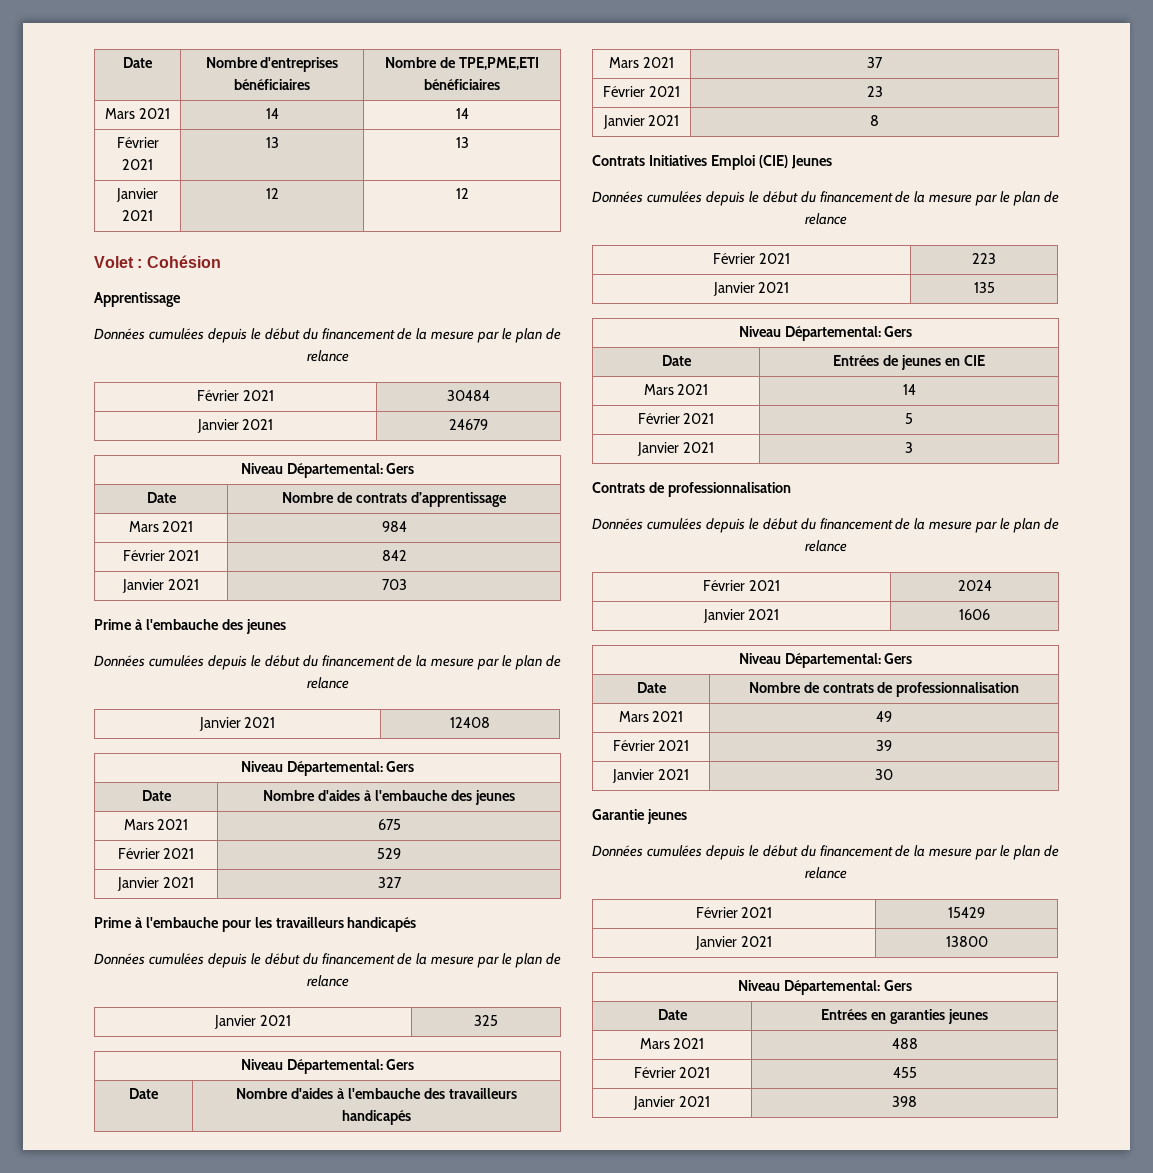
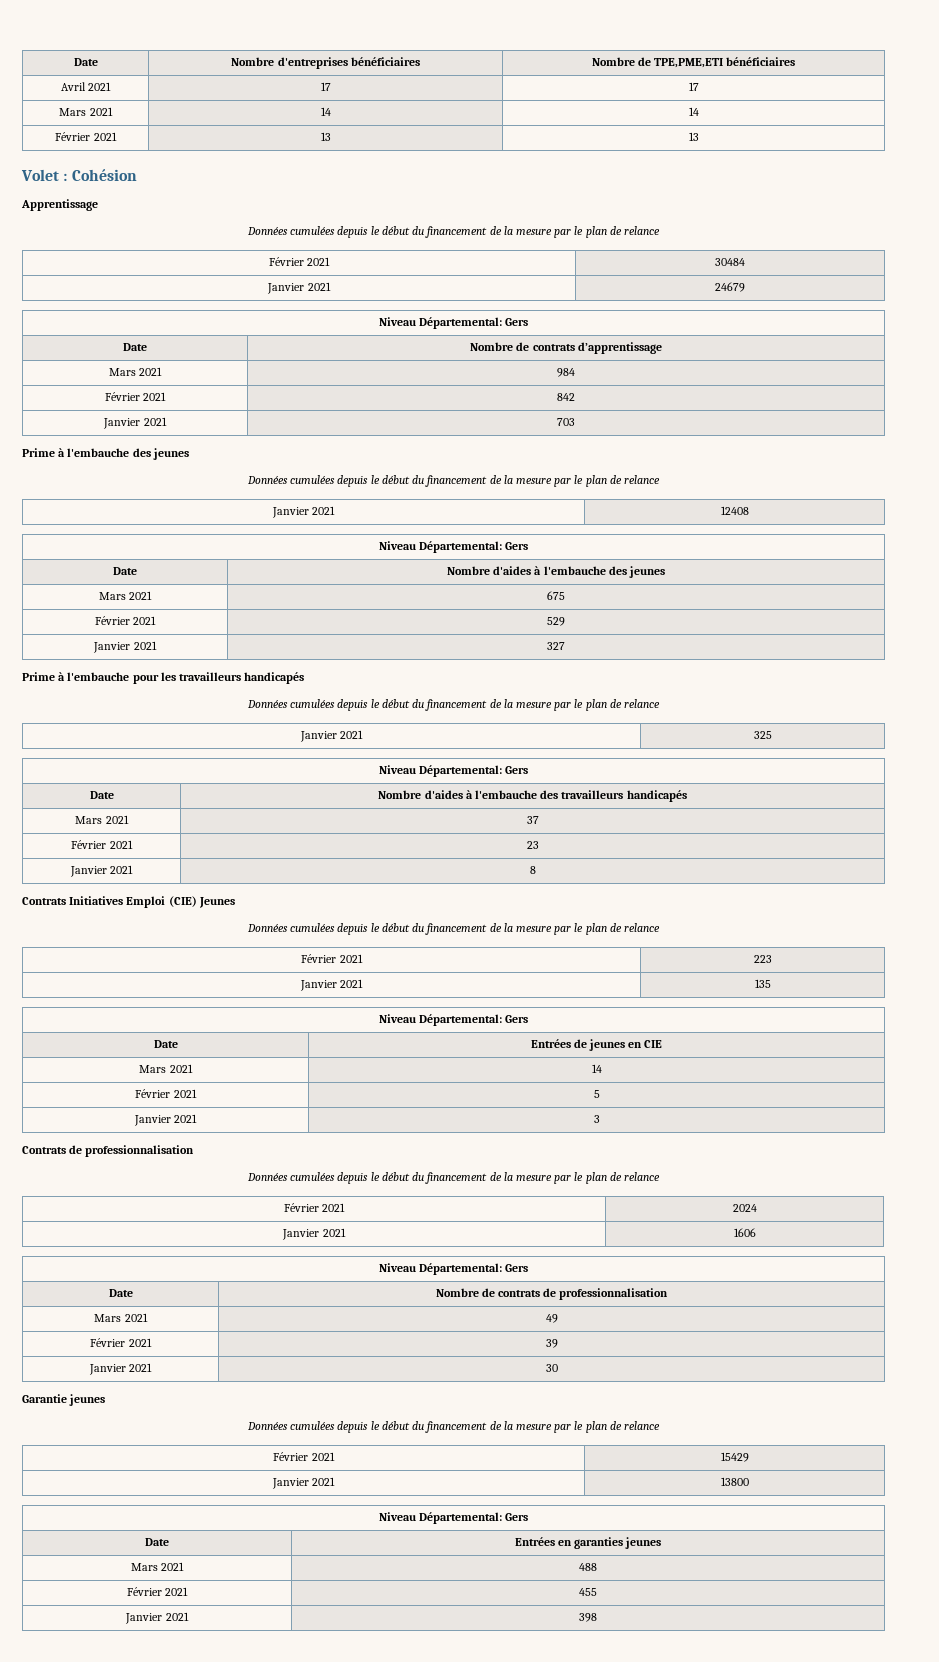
(500, 84) none -> [60,82,112,91] [320,82,331,91] [688,82,699,91] // Avril 2021 | 17 | 17
[116,188,158,202] [122,210,153,221] [265,188,279,199] [455,188,469,199] // Janvier 2021 | 12 | 12 -> (699, 136) none

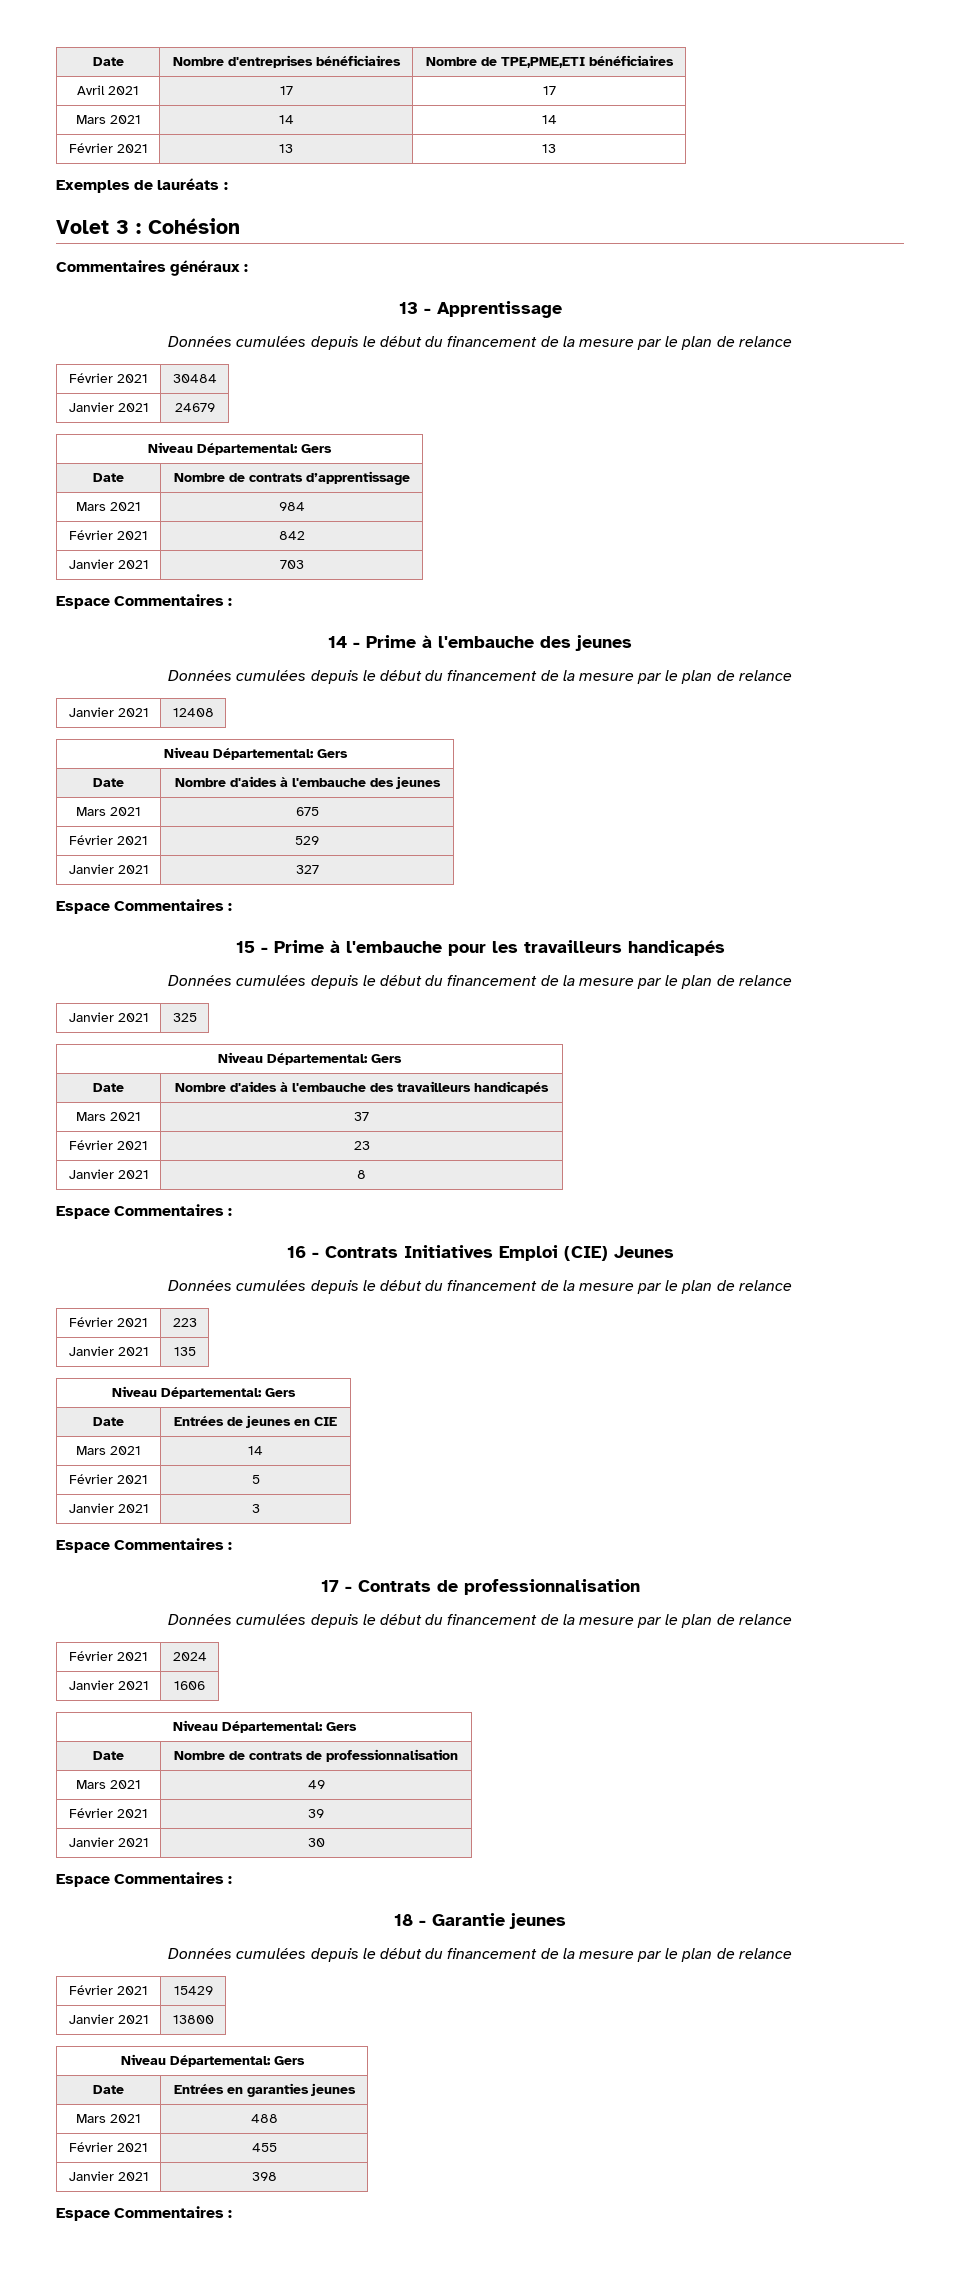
(699, 136) none -> [56,178,228,193] // Exemples de lauréats :
(59, 175) none -> [116,220,129,234] 3
(137, 175) none -> [56,260,249,276] [398,302,431,314] Commentaires généraux : // 13 -
(575, 422) none -> [56,594,233,609] [328,636,360,648] Espace Commentaires : // 14 -
(565, 646) none -> [56,899,233,914] [235,941,268,953] Espace Commentaires : // 15 -
(536, 870) none -> [56,1204,233,1219] [286,1246,319,1258] Espace Commentaires : // 16 -
(600, 1119) none -> [56,1538,233,1553] [320,1580,352,1592] Espace Commentaires : // 17 -
(558, 1368) none -> [56,1872,233,1887] [394,1914,426,1926] Espace Commentaires : // 18 -
(597, 1617) none -> [56,2206,233,2221] // Espace Commentaires :

